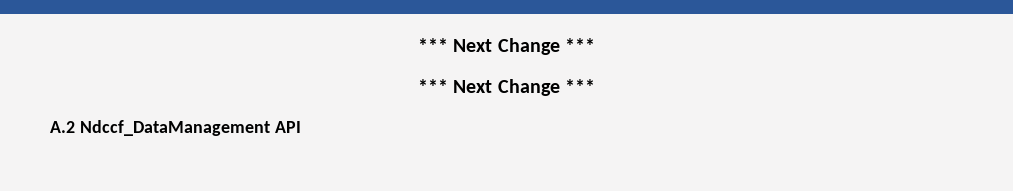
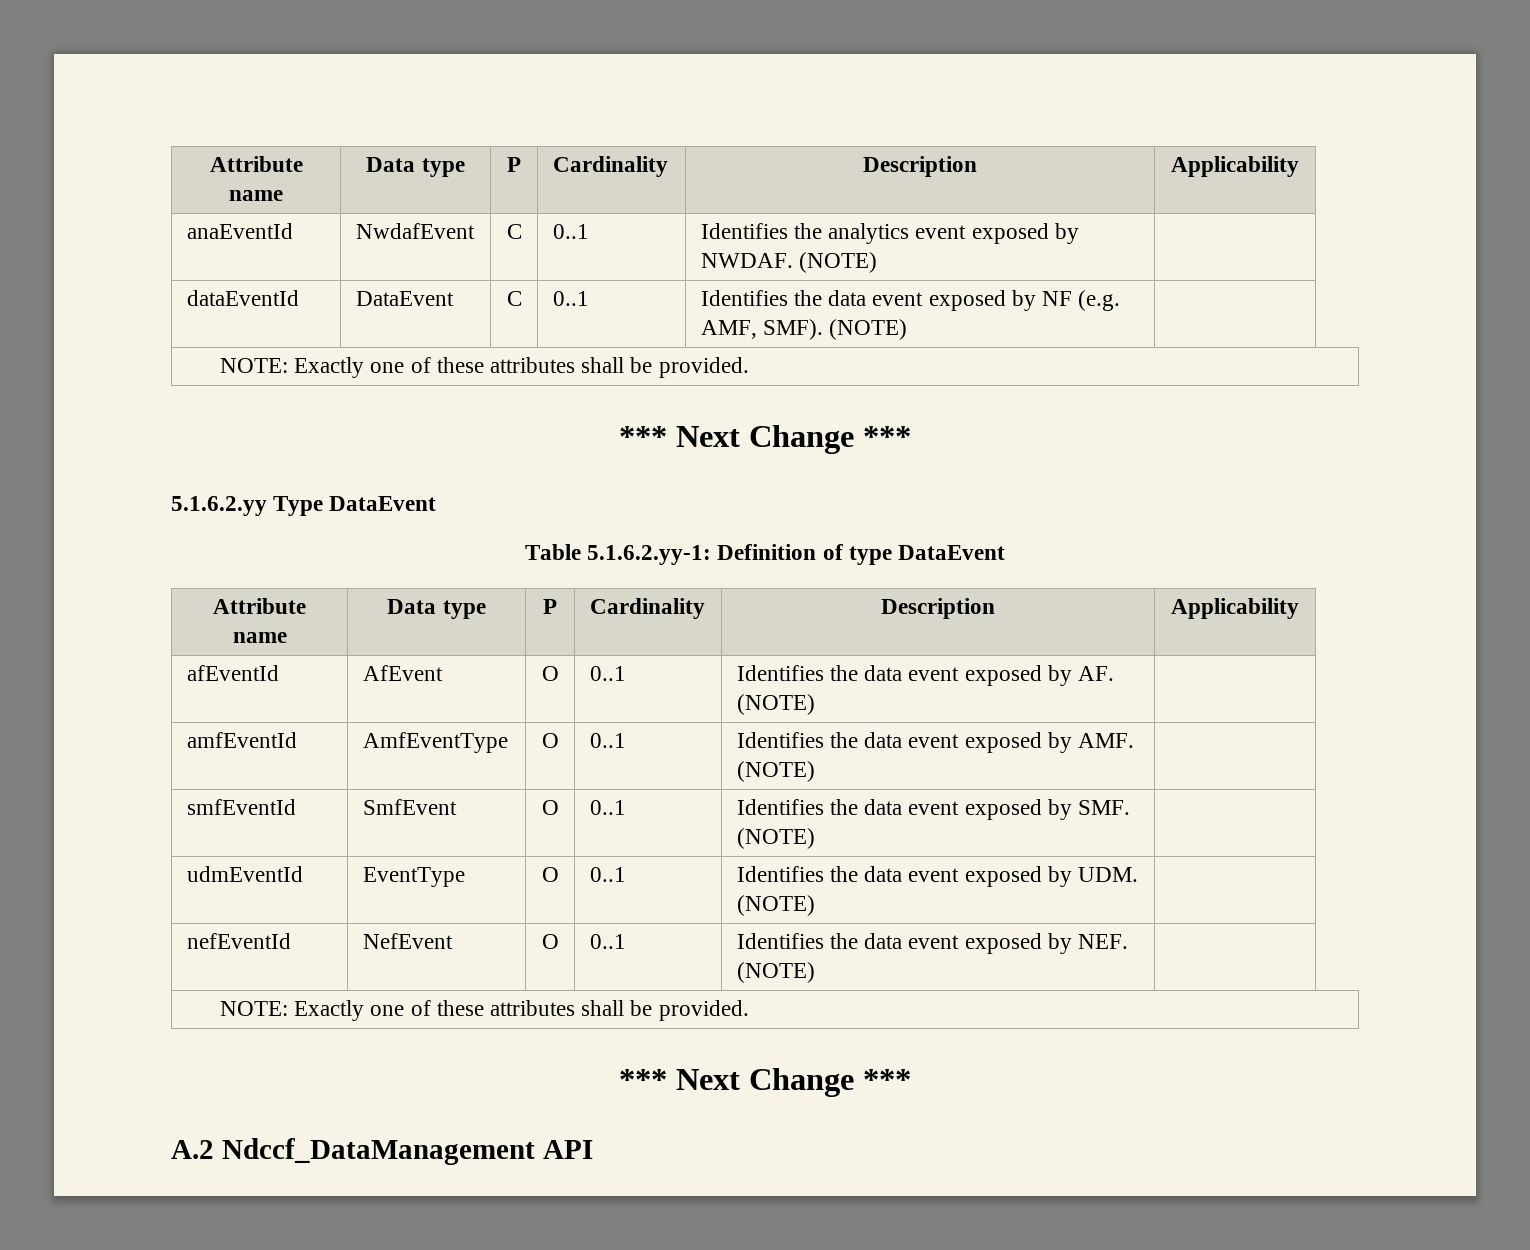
[418,38,595,55] *** Next Change *** -> [209,156,303,172] [229,190,283,201] [366,157,465,177] [507,157,521,172] [552,156,668,177] [863,156,978,177] [1171,156,1299,177] [186,223,293,239] [355,223,475,239] [506,224,522,239] [552,224,589,239] [700,223,1079,244] [700,252,877,273] [186,290,299,306] [355,291,454,306] [506,291,522,306] [552,291,589,306] [700,290,1121,311] [700,319,908,340] [219,357,749,378] [619,425,911,454] [171,496,437,516] [524,544,1006,565] [213,598,306,614] [232,632,287,643] [387,599,486,619] [543,599,557,614] [589,598,705,619] [881,598,996,619] [1171,598,1299,619] [186,665,279,681] [362,665,443,681] [541,666,559,681] [589,666,626,681] [736,665,1114,686] [736,694,815,715] [186,732,297,748] [362,732,508,753] [541,733,559,748] [589,733,626,748] [736,732,1134,753] [736,761,815,782] [186,799,296,815] [362,799,457,815] [541,800,559,815] [589,800,626,815] [736,799,1130,820] [736,828,815,849] [186,866,303,882] [362,867,465,887] [541,867,559,882] [589,867,626,882] [736,866,1138,887] [736,895,815,916] [186,933,291,949] [362,933,453,949] [541,934,559,949] [589,934,626,949] [736,933,1128,954] [736,962,815,983] [219,1000,749,1021] Attribute name | Data type | P | Cardinality | Description | Applicability // anaEventId | NwdafEvent | C | 0..1 | Identifies the analytics event exposed by NWDAF. (NOTE) | // dataEventId | DataEvent | C | 0..1 | Identifies the data event exposed by NF (e.g. AMF, SMF). (NOTE) | // NOTE: Exactly one of these attributes shall be provided. // *** Next Change *** // 5.1.6.2.yy Type DataEvent // Table 5.1.6.2.yy-1: Definition of type DataEvent // Attribute name | Data type | P | Cardinality | Description | Applicability // afEventId | AfEvent | O | 0..1 | Identifies the data event exposed by AF. (NOTE) | // amfEventId | AmfEventType | O | 0..1 | Identifies the data event exposed by AMF. (NOTE) | // smfEventId | SmfEvent | O | 0..1 | Identifies the data event exposed by SMF. (NOTE) | // udmEventId | EventType | O | 0..1 | Identifies the data event exposed by UDM. (NOTE) | // nefEventId | NefEvent | O | 0..1 | Identifies the data event exposed by NEF. (NOTE) | // NOTE: Exactly one of these attributes shall be provided.

